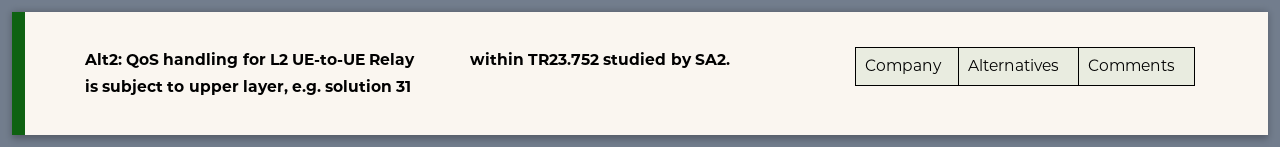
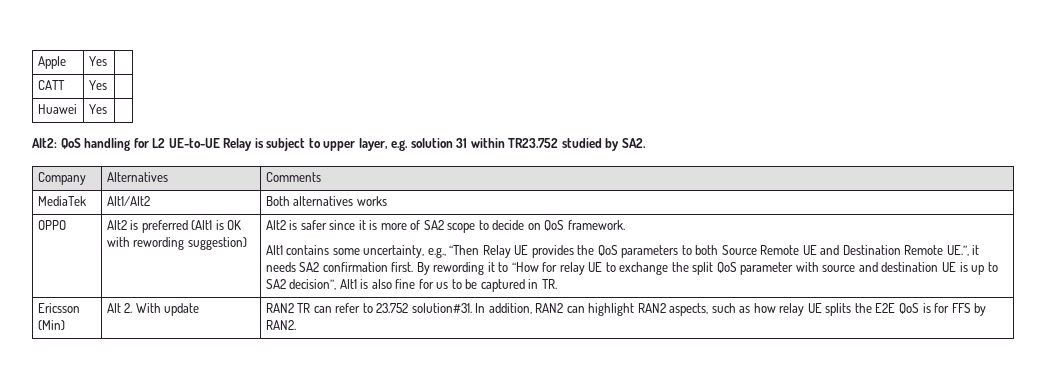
(84, 59) none -> [37,56,66,69] [88,56,107,66] [37,80,65,90] [88,80,107,90] [37,104,77,114] [88,104,107,114] Apple | Yes | // CATT | Yes | // Huawei | Yes | //
(1175, 65) none -> [37,196,86,206] [106,196,150,206] [265,196,387,206] [37,220,66,230] [106,220,242,233] [106,237,247,250] [265,220,625,233] [265,245,980,258] [265,262,998,275] [265,279,557,292] [37,303,80,313] [37,320,65,330] [106,303,200,316] [265,303,987,316] [265,320,296,330] // MediaTek | Alt1/Alt2 | Both alternatives works // OPPO | Alt2 is preferred (Alt1 is OK with rewording suggestion) | Alt2 is safer since it is more of SA2 scope to decide on QoS framework. // Alt1 contains some uncertainty, e.g., “Then Relay UE provides the QoS parameters to both Source Remote UE and Destination Remote UE.”, it needs SA2 confirmation first. By rewording it to “How for relay UE to exchange the split QoS parameter with source and destination UE is up to SA2 decision”, Alt1 is also fine for us to be captured in TR. // Ericsson (Min) | Alt 2. With update | RAN2 TR can refer to 23.752 solution#31. In addition, RAN2 can highlight RAN2 aspects, such as how relay UE splits the E2E QoS is for FFS by RAN2.

